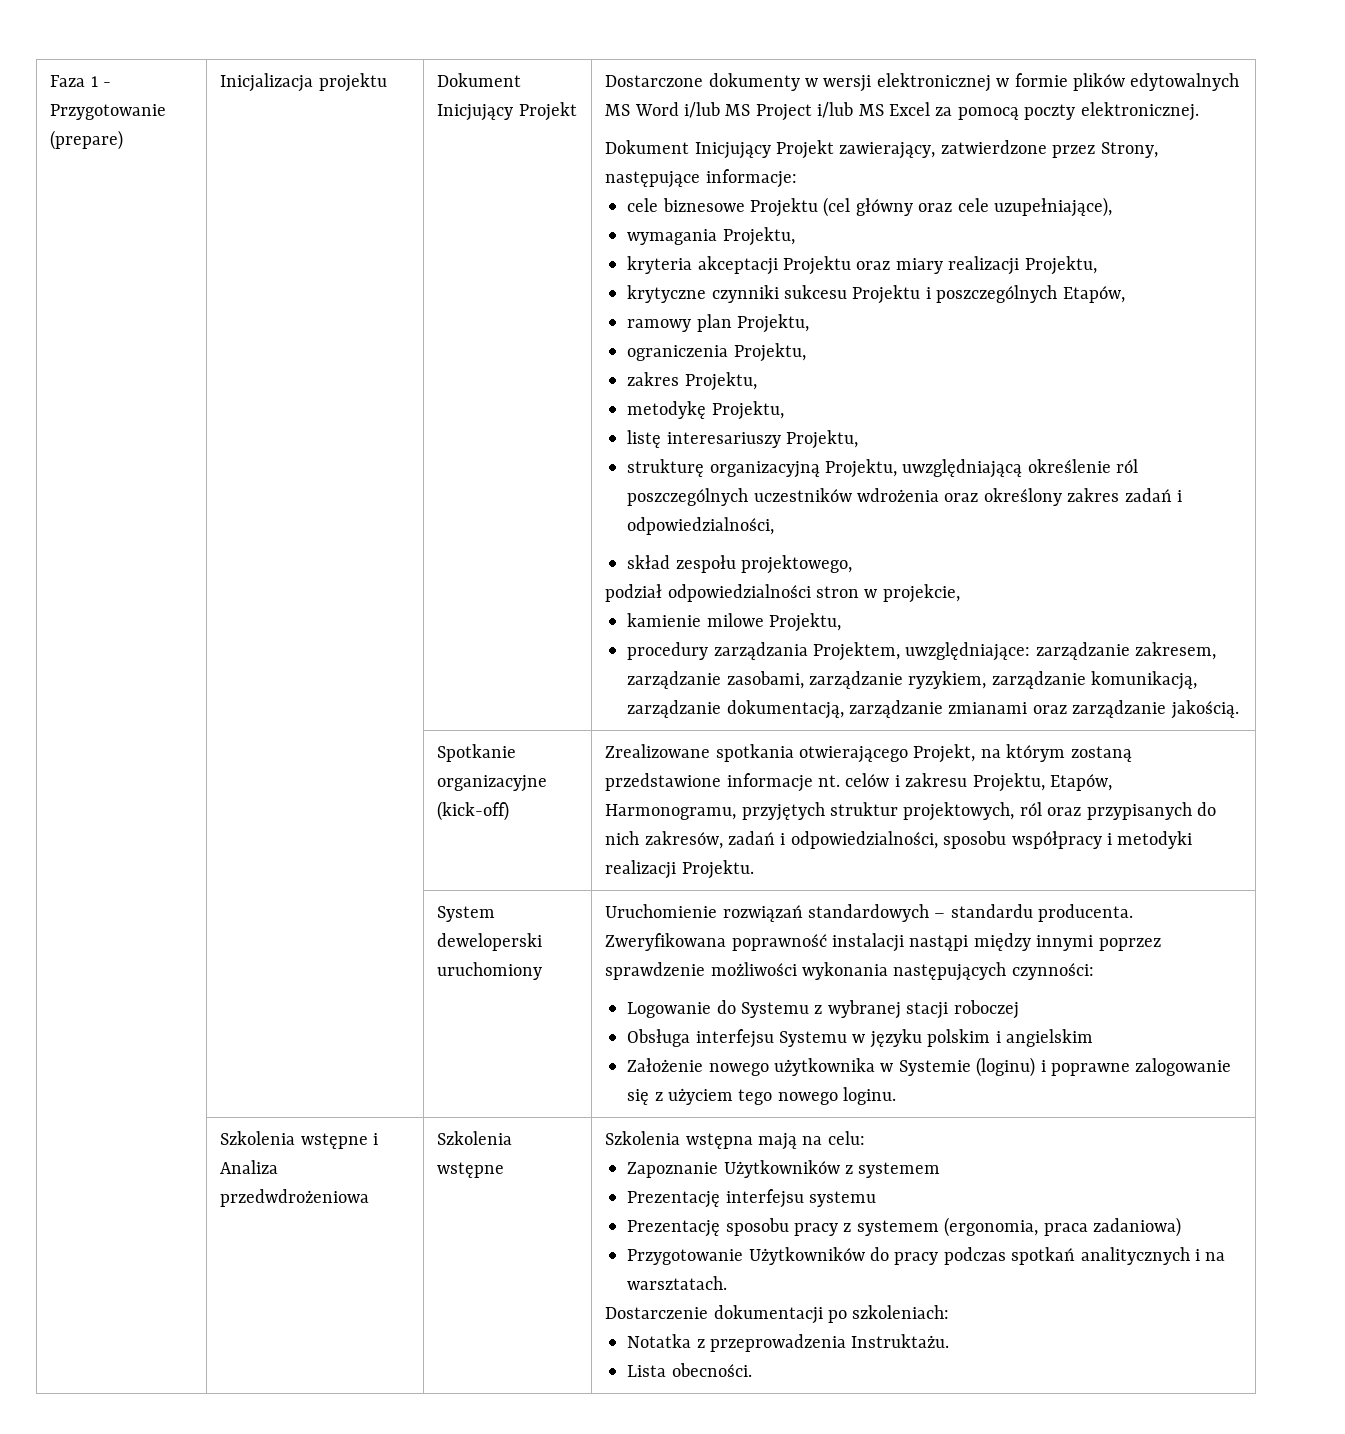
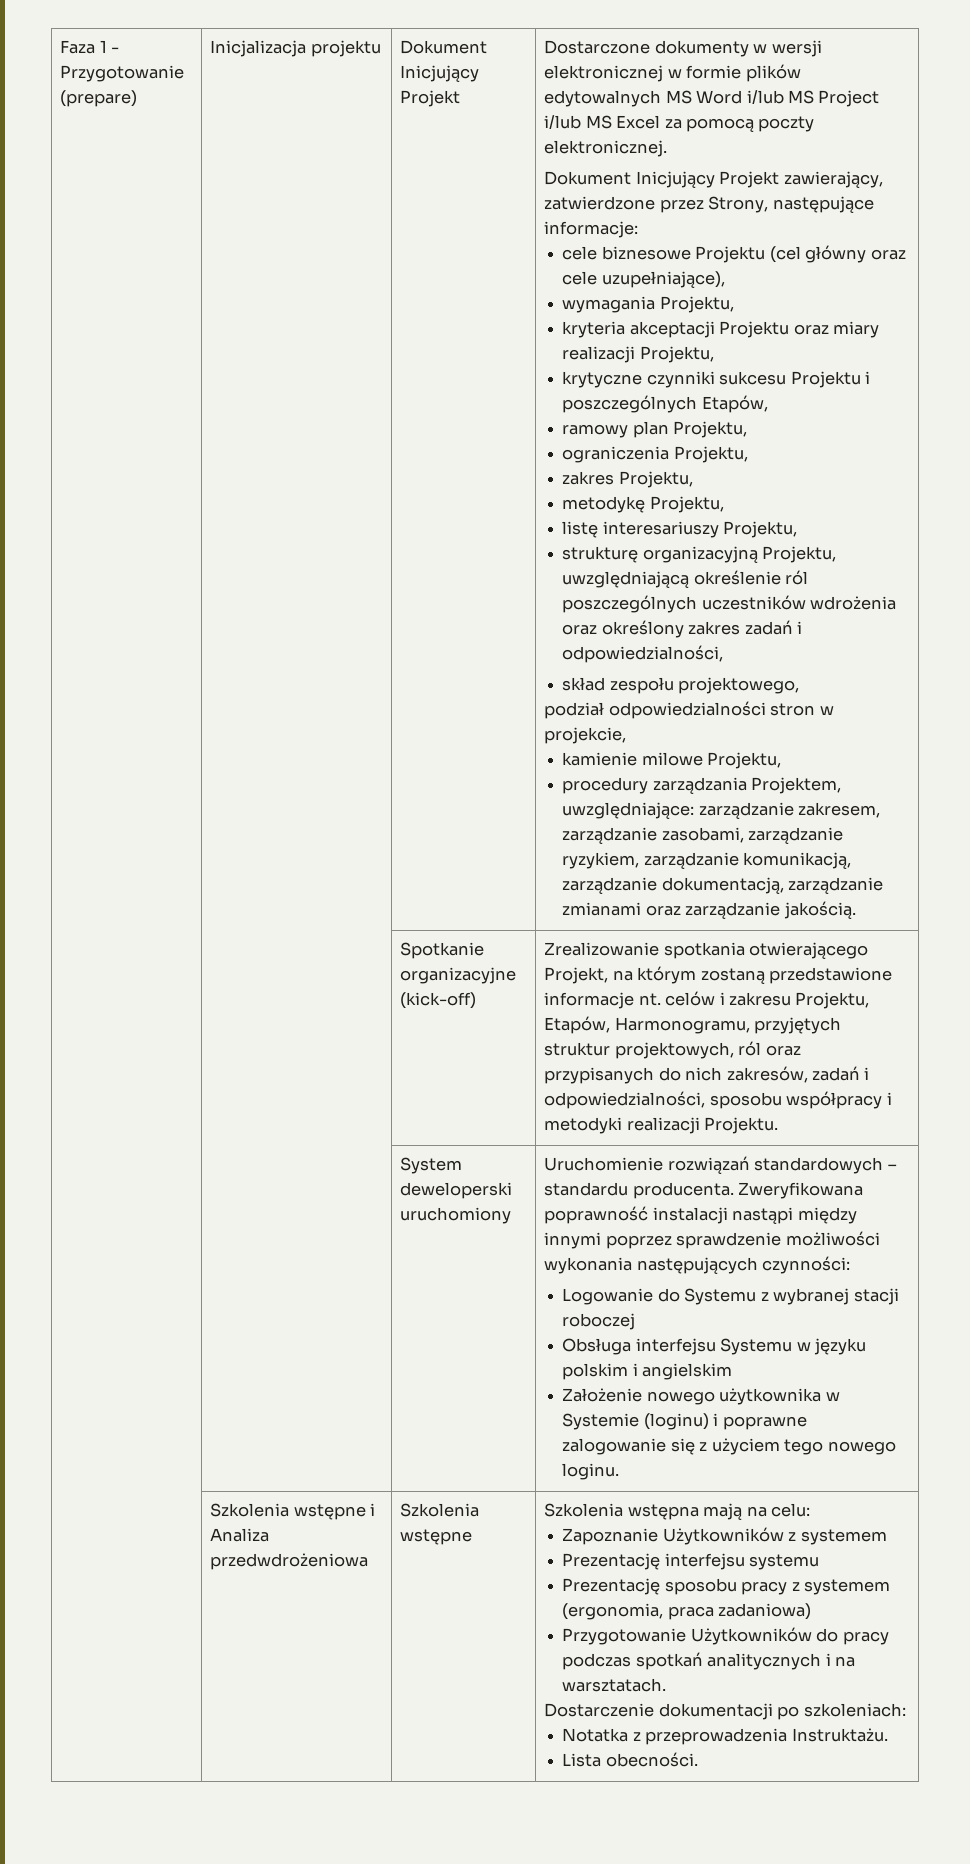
[605,744,711,758] Zrealizowane -> [544,942,660,956] Zrealizowanie

